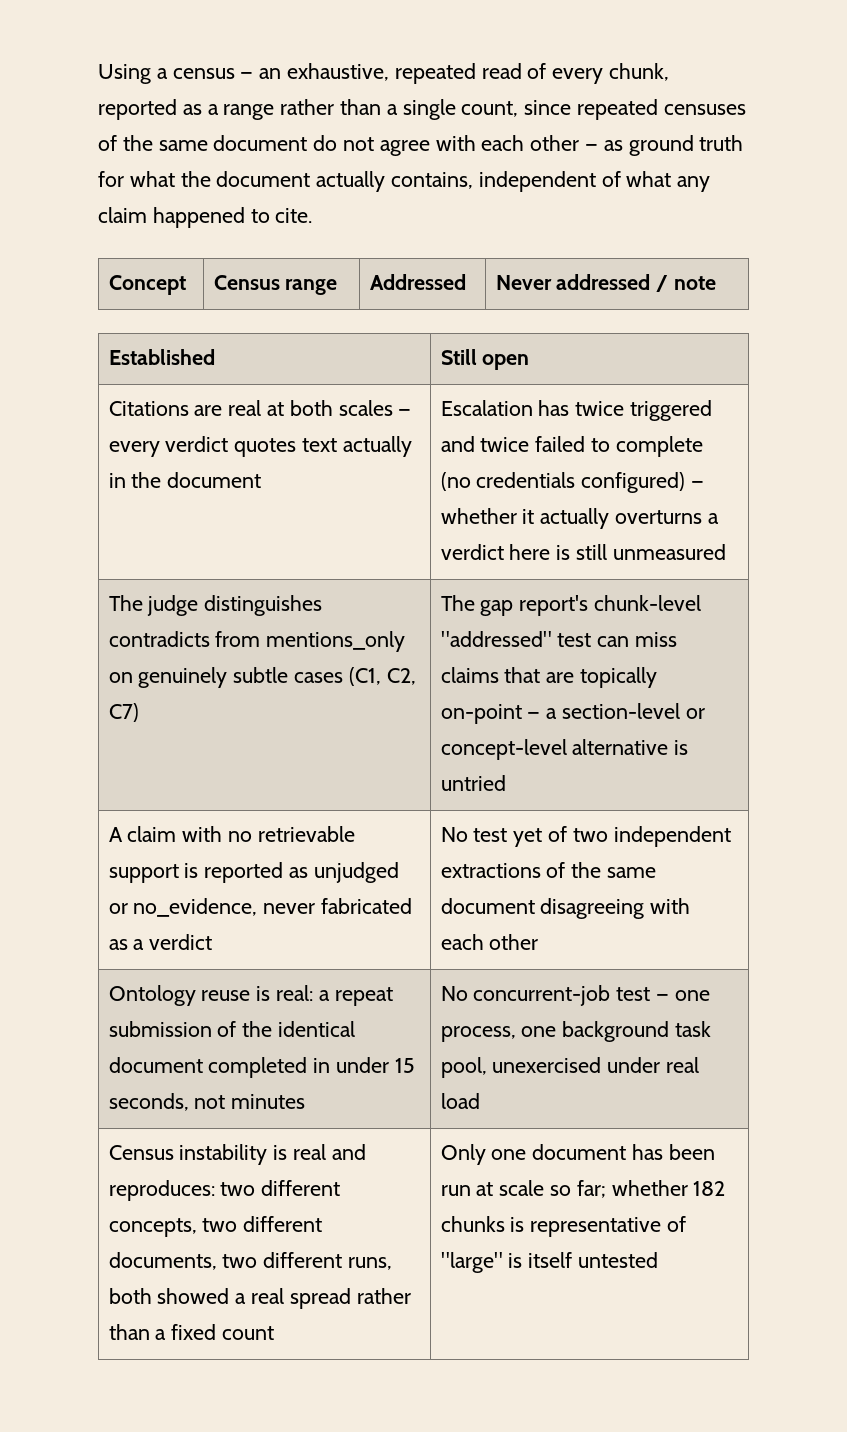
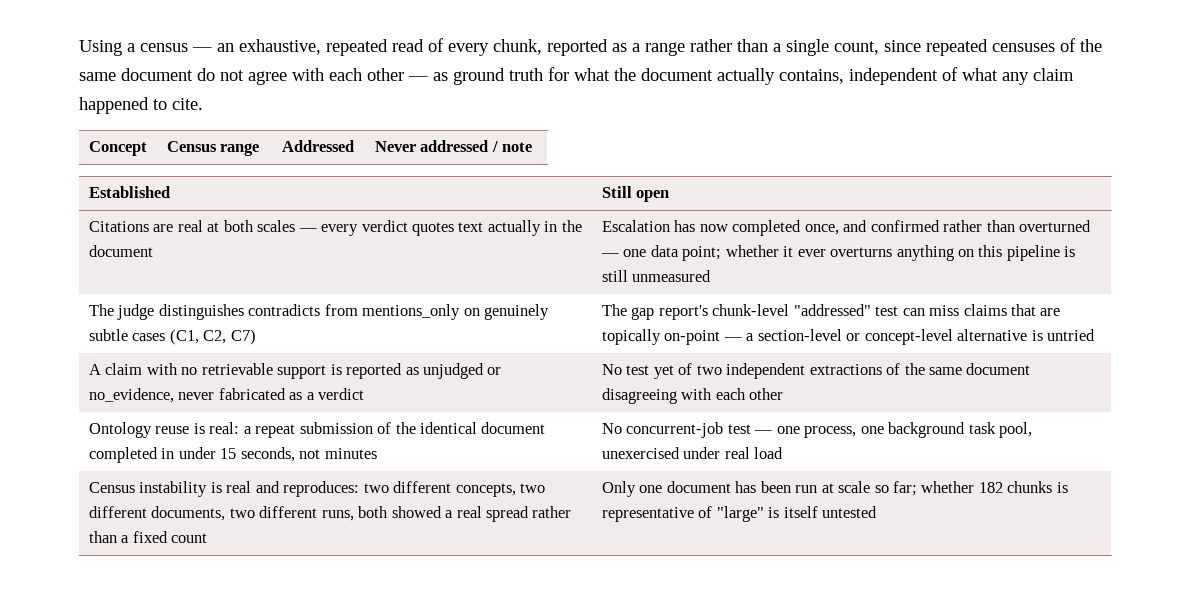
[575,400,712,421] [440,436,703,457] [440,472,704,493] [440,508,719,529] [440,544,551,560] twice triggered and twice failed to complete (no credentials configured) — whether it actually overturns a verdict here -> [699,220,1091,236] [600,245,1060,261] now completed once, and confirmed rather than overturned — one data point; whether it ever overturns anything on this pipeline

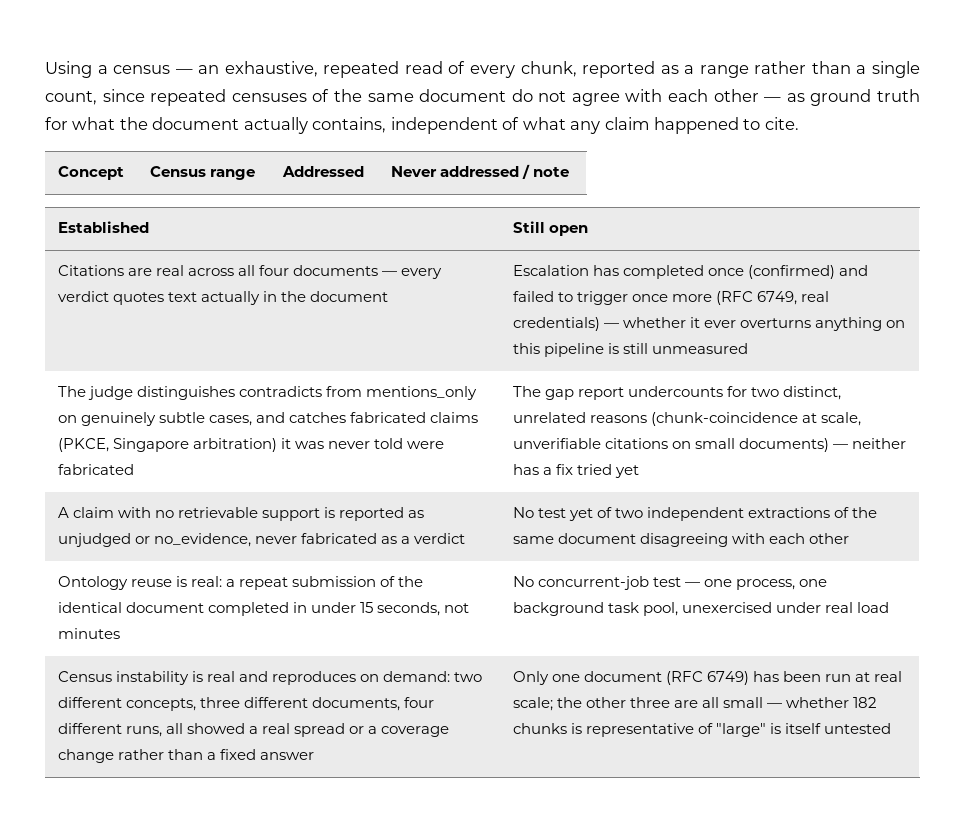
[207,220,296,232] at both scales -> [187,265,379,276] across all four documents
[699,220,1091,236] [600,245,722,261] now completed once, and confirmed rather than overturned — one data point; -> [622,265,869,279] [512,291,830,305] [512,317,619,331] completed once (confirmed) and failed to trigger once more (RFC 6749, real credentials) —
[132,329,256,345] [601,304,1061,320] [601,329,1095,345] cases (C1, C2, C7) | The gap report's chunk-level "addressed" test can miss claims that are topically on-point — a section-level or concept-level alternative is untried -> [208,412,479,426] [57,438,445,452] [57,464,134,475] [512,386,842,400] [512,412,862,426] [512,438,907,452] [512,464,640,478] cases, and catches fabricated claims (PKCE, Singapore arbitration) it was never told were fabricated | The gap report undercounts for two distinct, unrelated reasons (chunk-coincidence at scale, unverifiable citations on small documents) — neither has a fix tried yet
[283,481,360,497] reproduces: -> [272,671,451,685] reproduces on demand:
[519,483,545,493] two -> [199,697,240,708] three
[229,508,255,518] two -> [404,697,435,708] four
[358,506,389,518] both -> [165,723,183,734] all
(529, 514) none -> [349,726,450,737] [57,749,114,763] or a coverage change
[171,533,208,543] count -> [260,752,315,760] answer
(731, 487) none -> [665,671,750,685] (RFC 6749)
[838,481,917,496] scale so far; -> [874,671,903,682] [512,697,783,711] real scale; the other three are all small —

